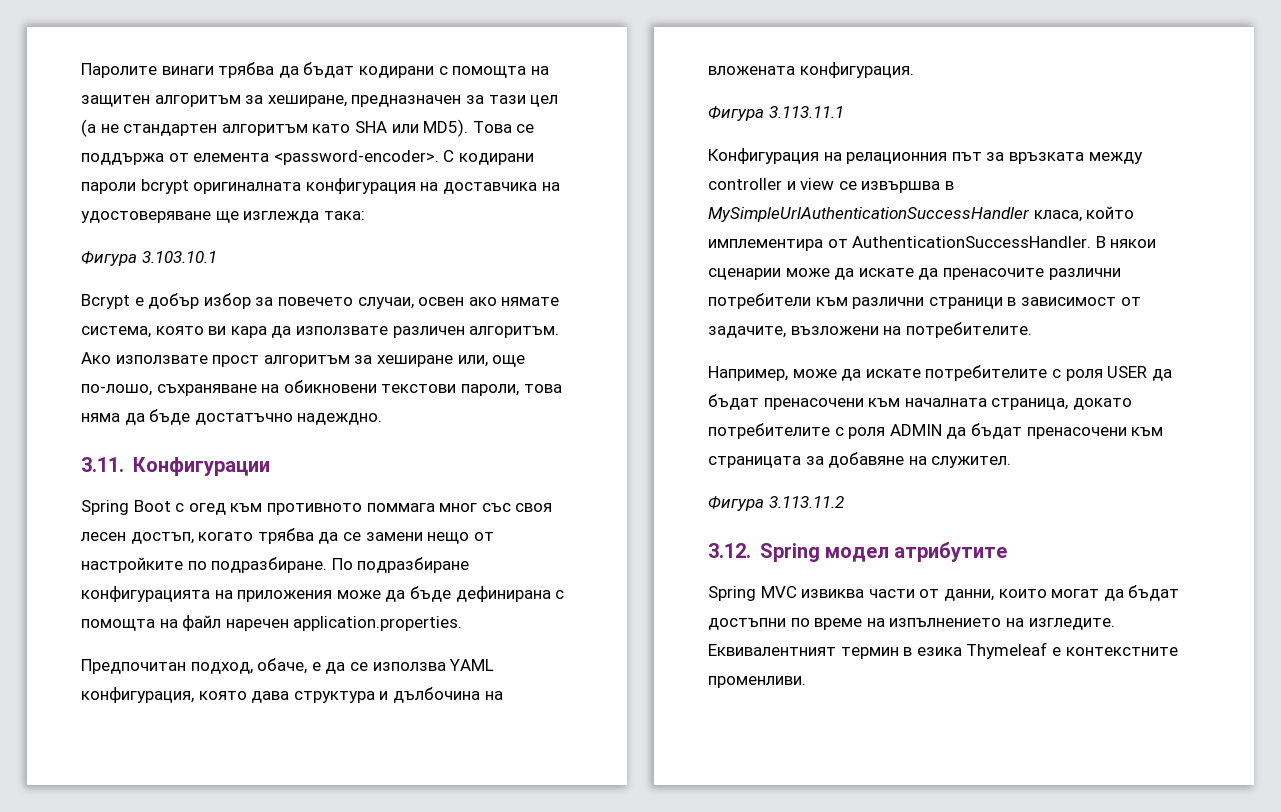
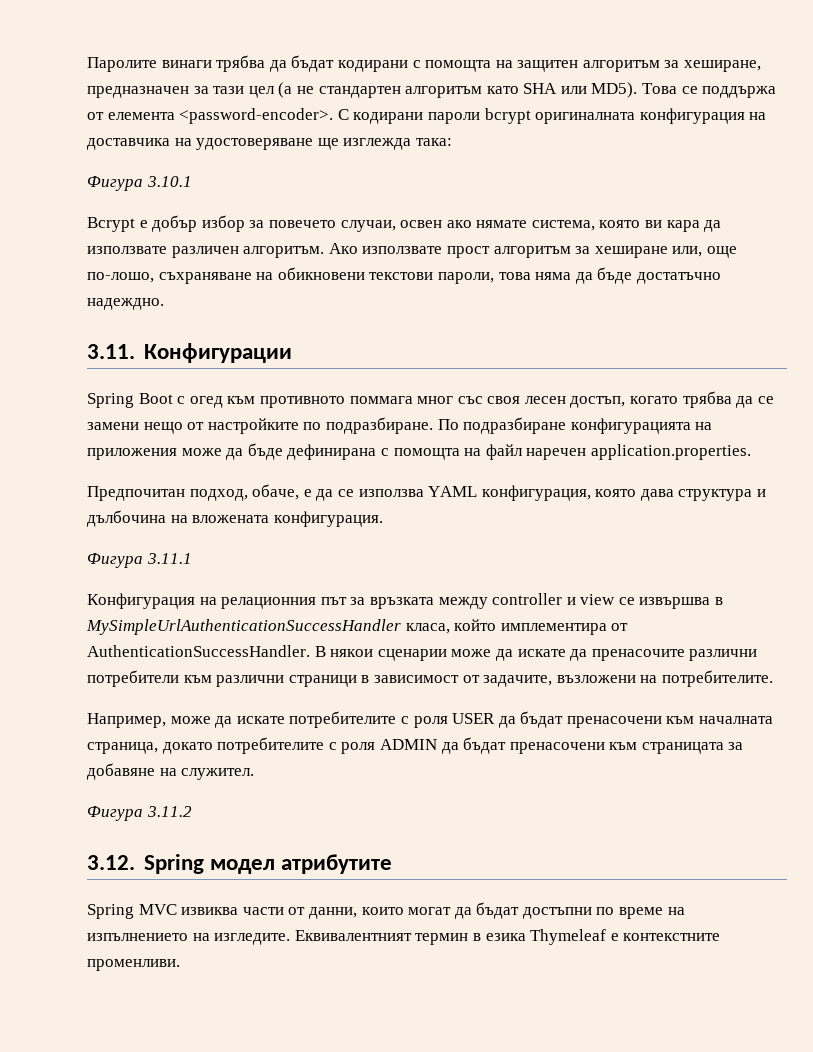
[141,251,217,263] 3.103.10.1 -> [146,176,192,187] 3.10.1
[768,106,844,118] 3.113.11.1 -> [146,553,192,564] 3.11.1
[768,496,844,508] 3.113.11.2 -> [146,806,192,817] 3.11.2

